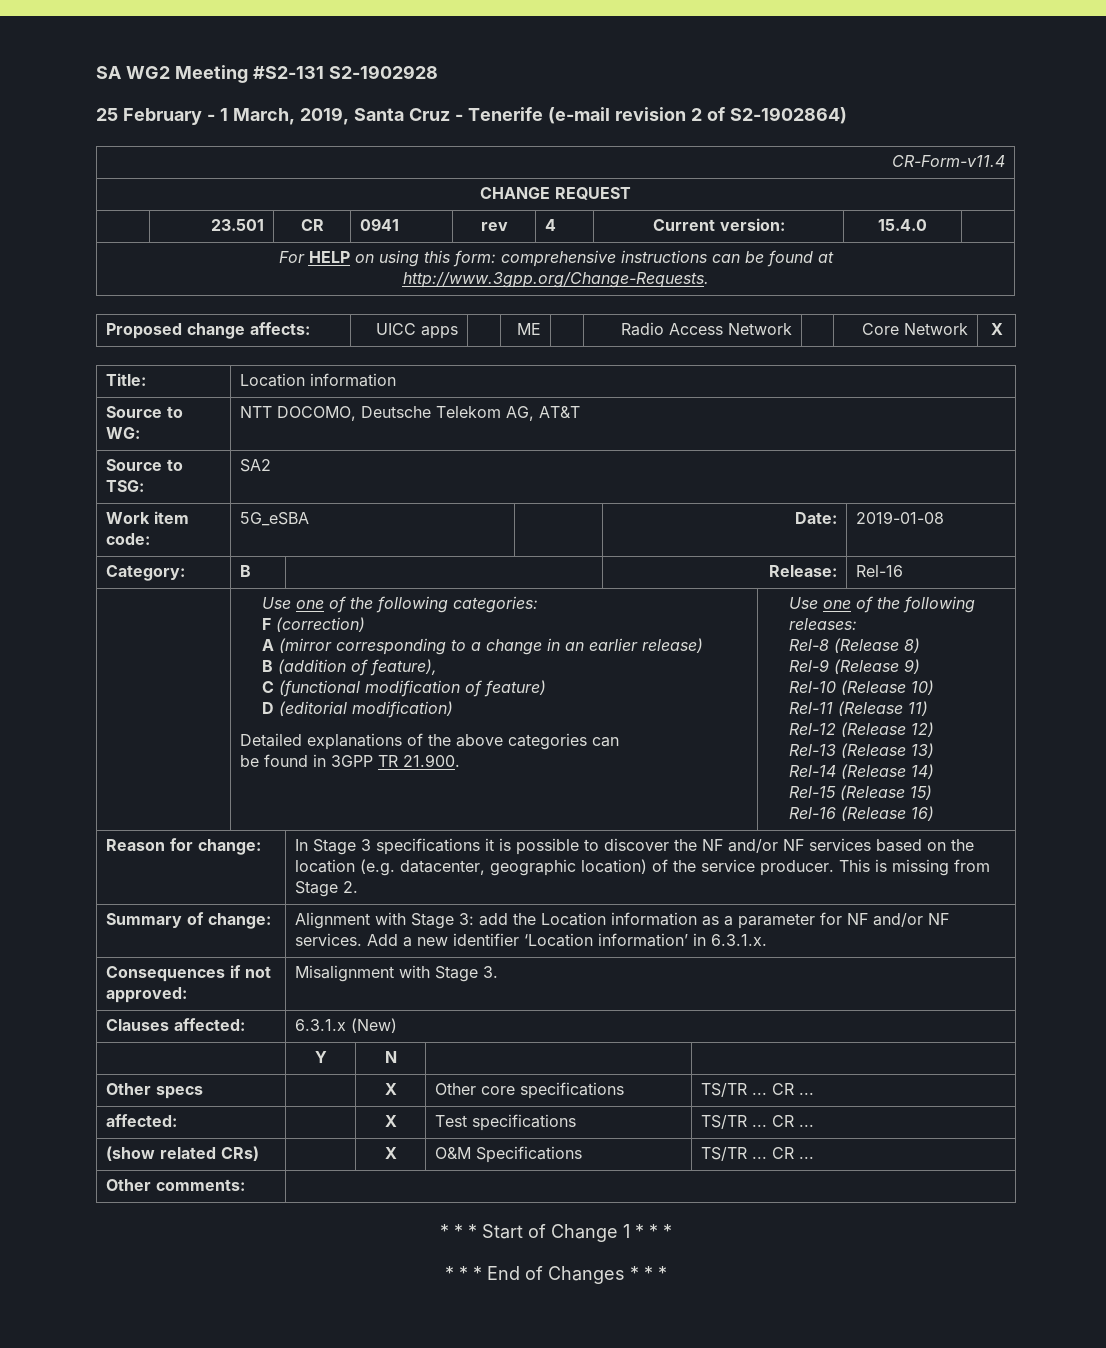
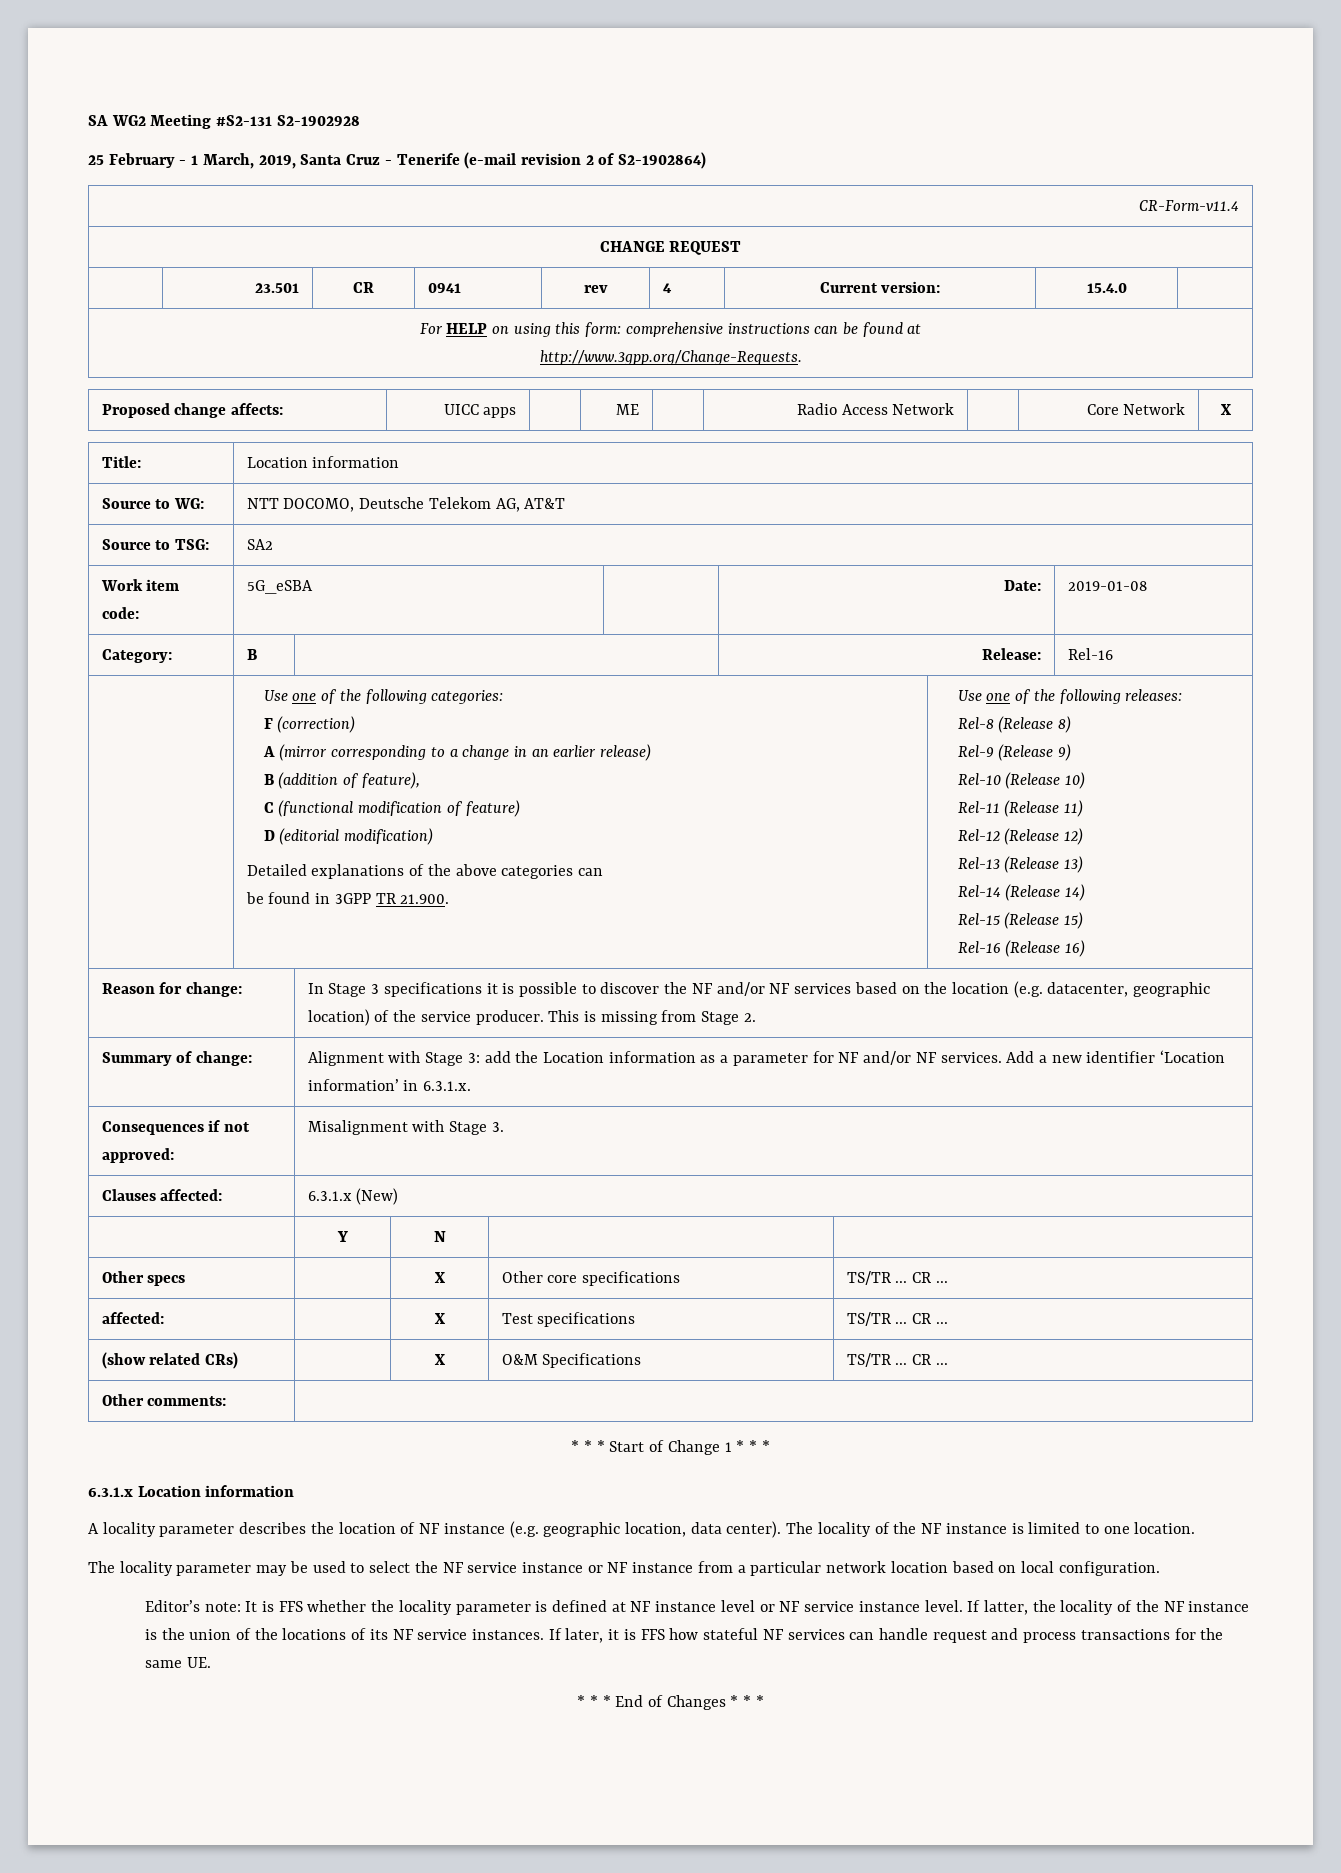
(672, 1231) none -> [88,1485,295,1497] [88,1521,1196,1538] [88,1561,1160,1576] [144,1600,1250,1615] [144,1628,1224,1643] [144,1657,211,1668] // 6.3.1.x Location information // A locality parameter describes the location of NF instance (e.g. geographic location, data center). The locality of the NF instance is limited to one location. // The locality parameter may be used to select the NF service instance or NF instance from a particular network location based on local configuration. // Editor’s note: It is FFS whether the locality parameter is defined at NF instance level or NF service instance level. If latter, the locality of the NF instance is the union of the locations of its NF service instances. If later, it is FFS how stateful NF services can handle request and process transactions for the same UE.

